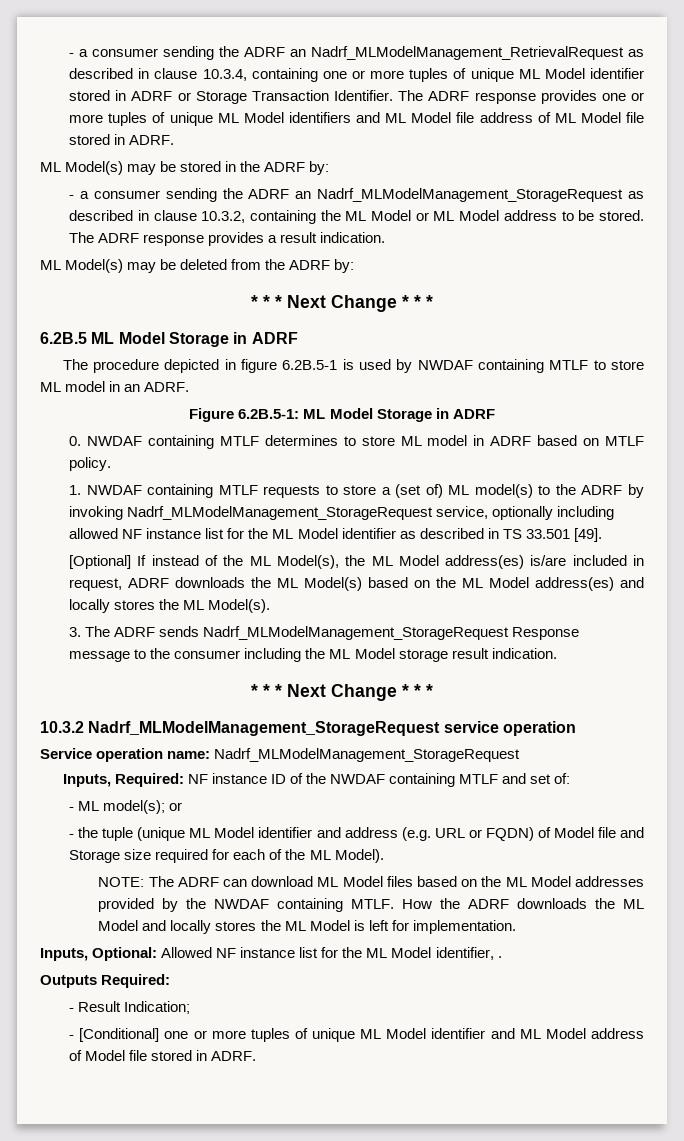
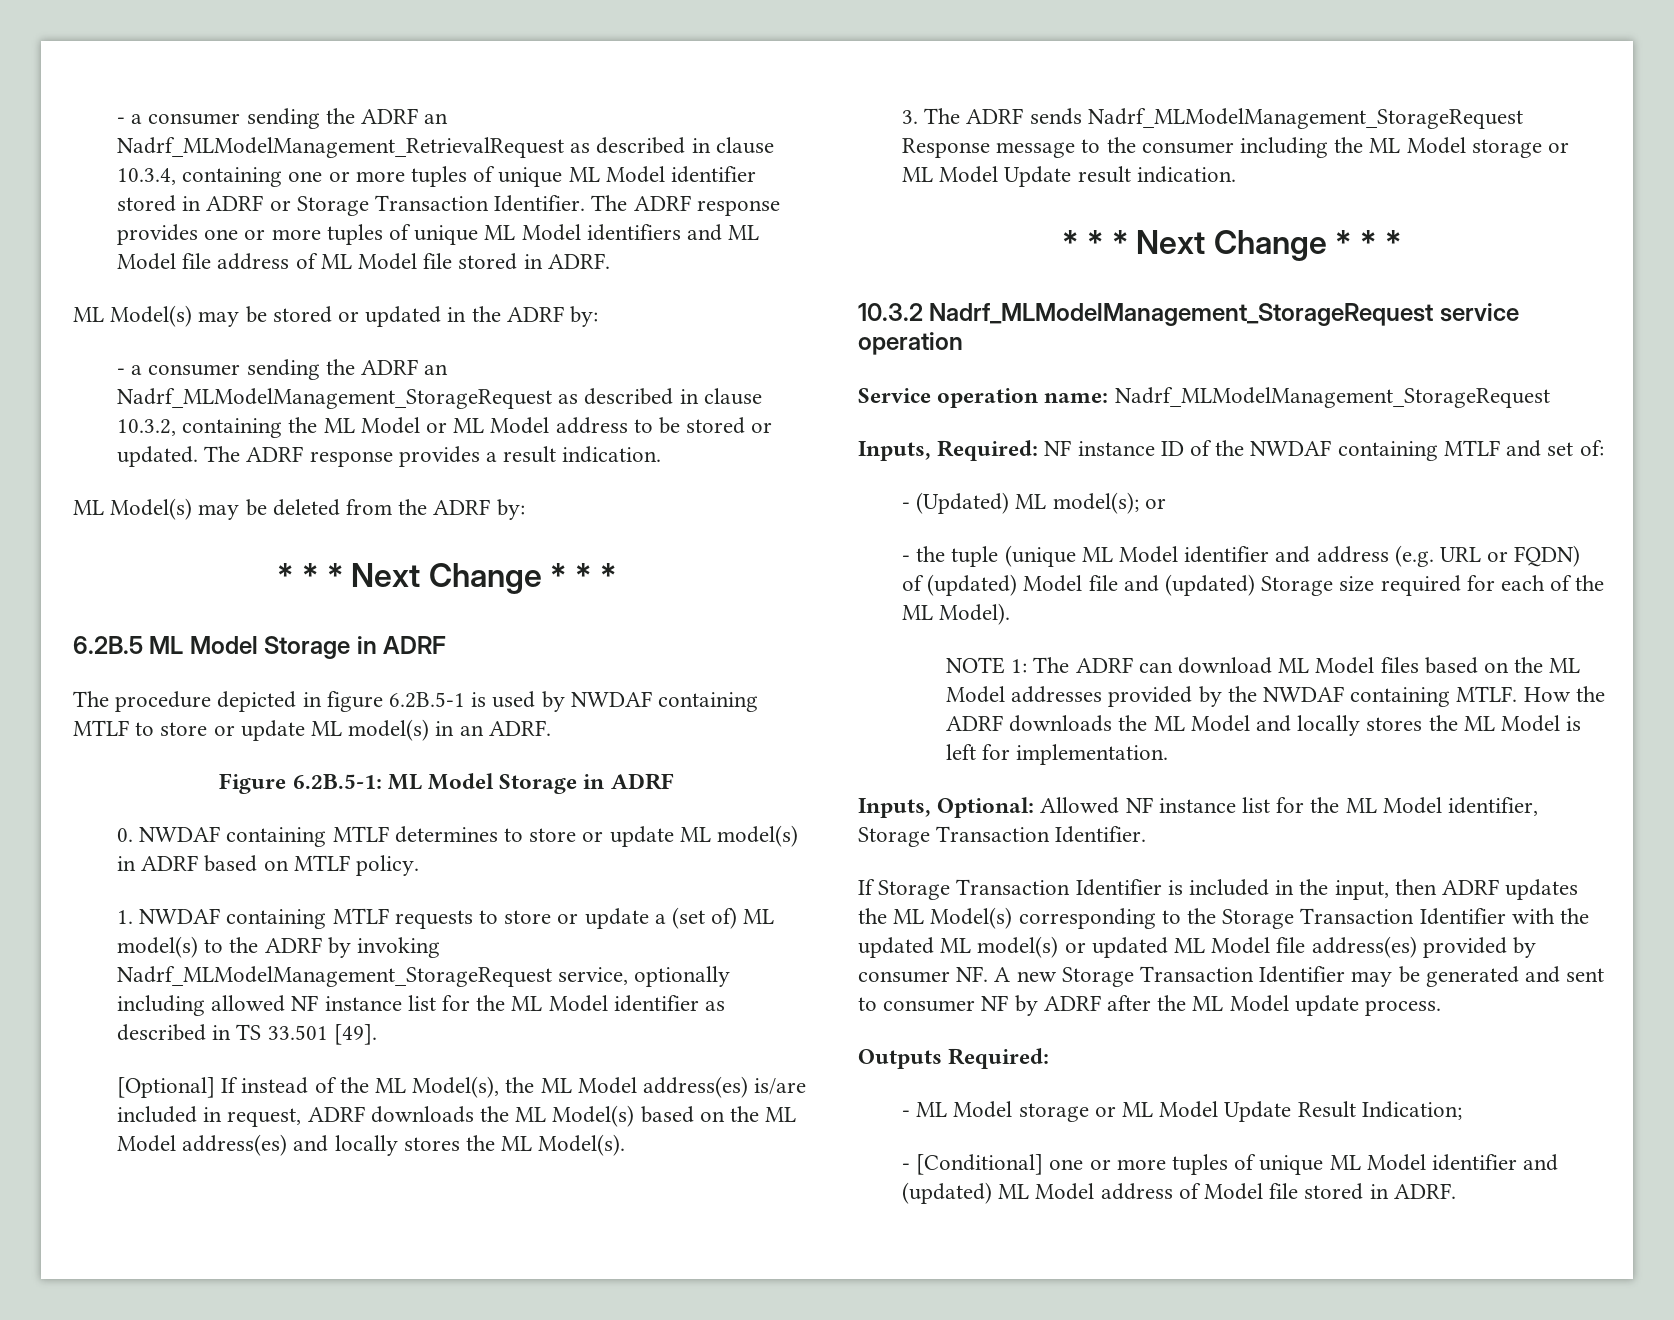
(222, 166) none -> [338,306,442,327] or updated
[599,210,644,221] stored. -> [686,417,773,434] [116,446,198,467] stored or updated.
[40,381,106,392] ML model -> [213,719,430,741] or update ML model(s)
[400,435,468,446] ML model -> [582,825,799,847] or update ML model(s)
(377, 490) none -> [557,908,649,929] or update
(448, 655) none -> [1548,142,1570,153] [901,166,1072,187] or ML Model Update
(75, 809) none -> [916,492,1010,514] (Updated)
(551, 832) none -> [927,574,1018,596] (updated)
(645, 832) none -> [1165,574,1256,596] (updated)
[98,877,145,887] NOTE: -> [945,657,1028,674] NOTE 1:
[497,956,502,958] [40,974,171,988] [69,1008,75,1012] . // Outputs Required: // - -> [858,826,1147,847] [858,879,1579,900] [858,907,1590,929] [858,936,1537,958] [858,966,1605,987] [858,995,1442,1016] [858,1048,1050,1069] [901,1101,1292,1122] Storage Transaction Identifier. // If Storage Transaction Identifier is included in the input, then ADRF updates the ML Model(s) corresponding to the Storage Transaction Identifier with the updated ML model(s) or updated ML Model file address(es) provided by consumer NF. A new Storage Transaction Identifier may be generated and sent to consumer NF by ADRF after the ML Model update process. // Outputs Required: // - ML Model storage or ML Model Update
(515, 1033) none -> [901,1182,992,1204] (updated)

